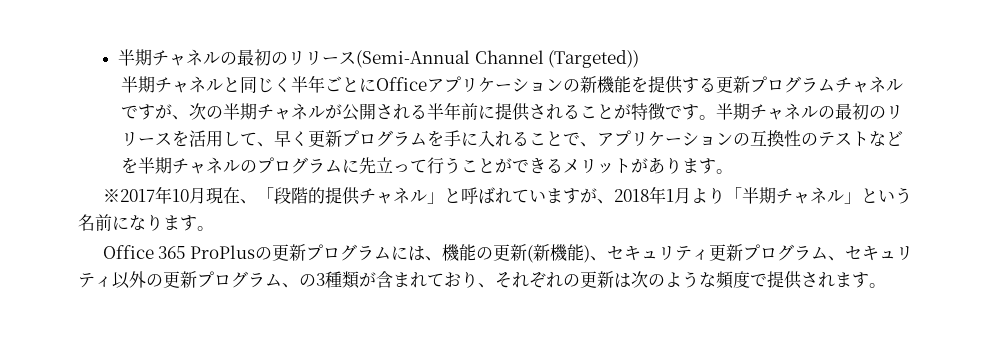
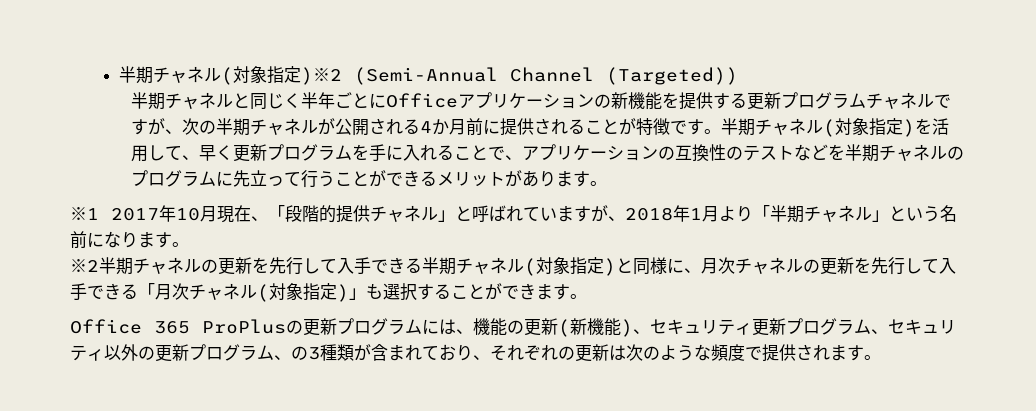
[118,49,357,66] 半期チャネルの最初のリリース -> [119,66,343,85] 半期チャネル(対象指定)※2
[427,102,462,120] 半年 -> [420,119,467,135] 4か月
[818,103,904,120] [121,132,173,146] の最初のリリース -> [823,118,916,137] (対象指定)
[102,189,155,202] ※2017 -> [70,207,159,221] ※1 2017
(214, 228) none -> [70,257,956,276] [70,283,587,302] // ※2半期チャネルの更新を先行して入手できる半期チャネル(対象指定)と同様に、月次チャネルの更新を先行して入手できる「月次チャネル(対象指定)」も選択することができます。

